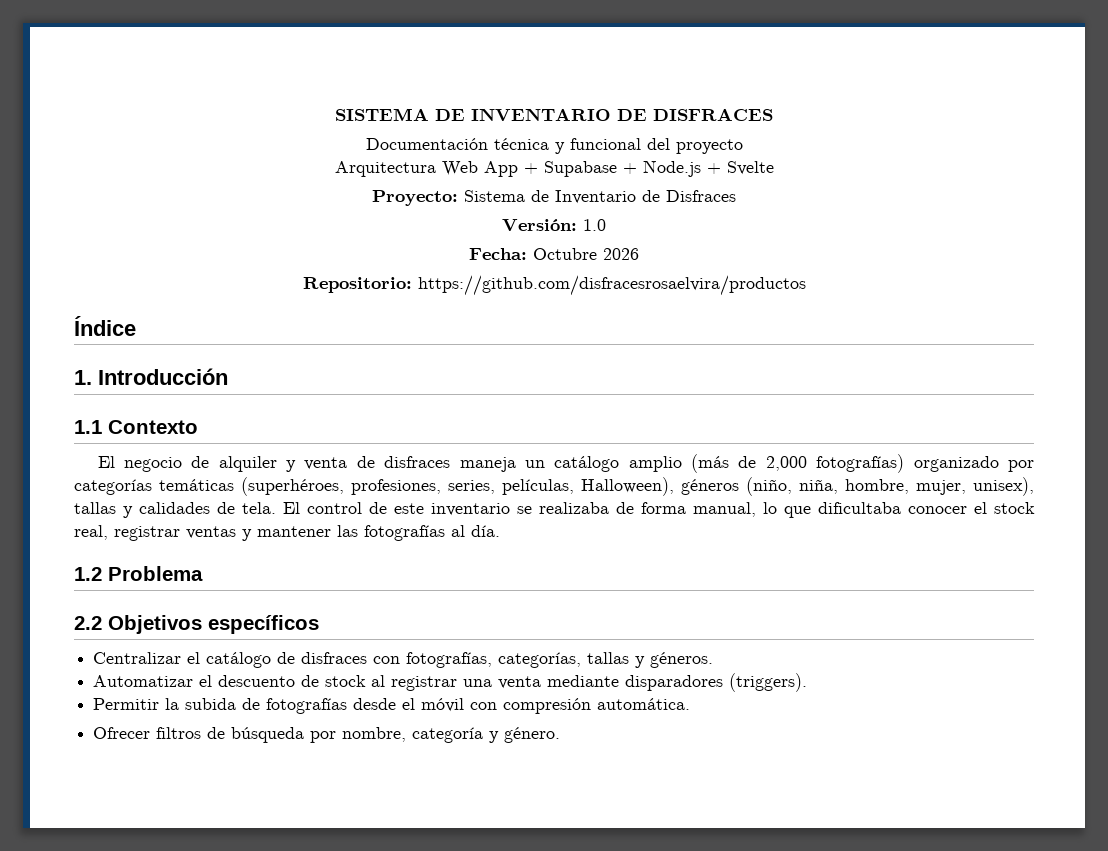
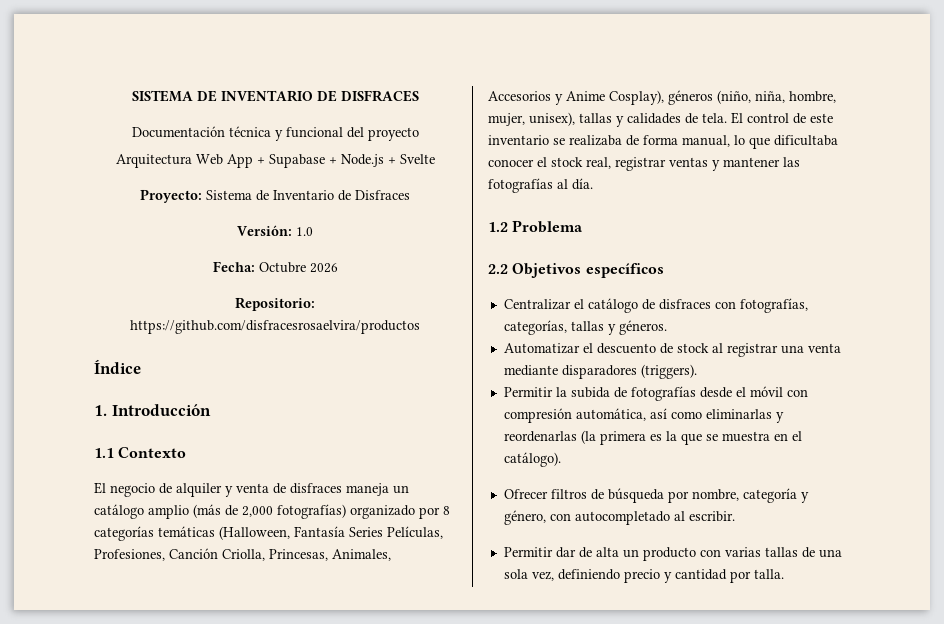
(1035, 466) none -> [443,506,450,515] 8
[241,477,674,496] (superhéroes, profesiones, series, películas, Halloween), -> [219,526,443,540] [94,548,391,561] [488,90,664,105] (Halloween, Fantasía Series Películas, Profesiones, Canción Criolla, Princesas, Animales, Accesorios y Anime Cosplay),
[597,698,691,710] automática. -> [575,408,784,423] [503,430,802,445] [503,452,561,467] automática, así como eliminarlas y reordenarlas (la primera es la que se muestra en el catálogo).
[504,727,561,743] género. -> [503,510,735,525] [503,547,842,561] [503,569,784,583] género, con autocompletado al escribir. // Permitir dar de alta un producto con varias tallas de una sola vez, definiendo precio y cantidad por talla.

